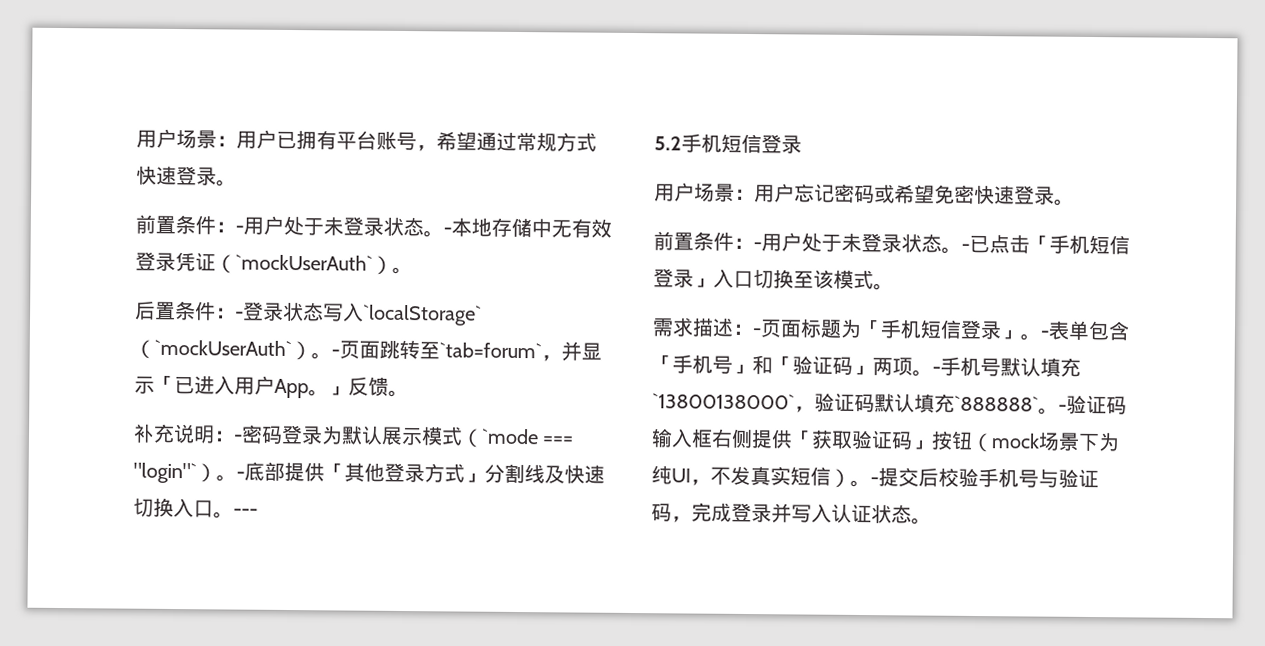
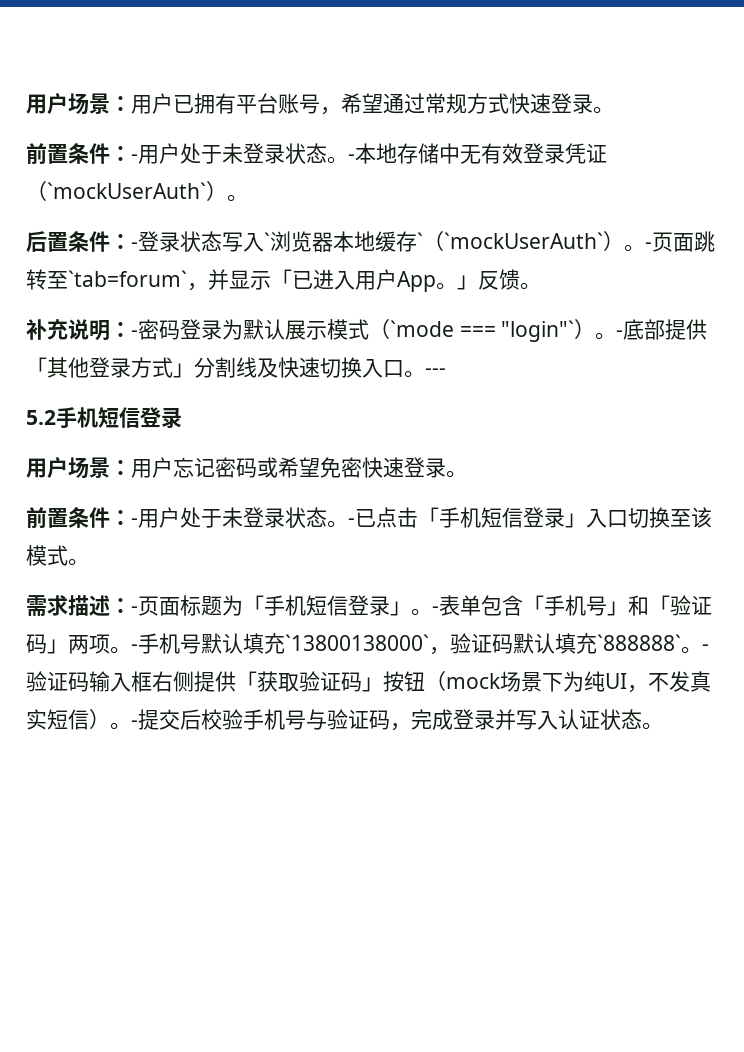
[362,304,482,326] `localStorage` -> [264,231,423,252] `浏览器本地缓存`

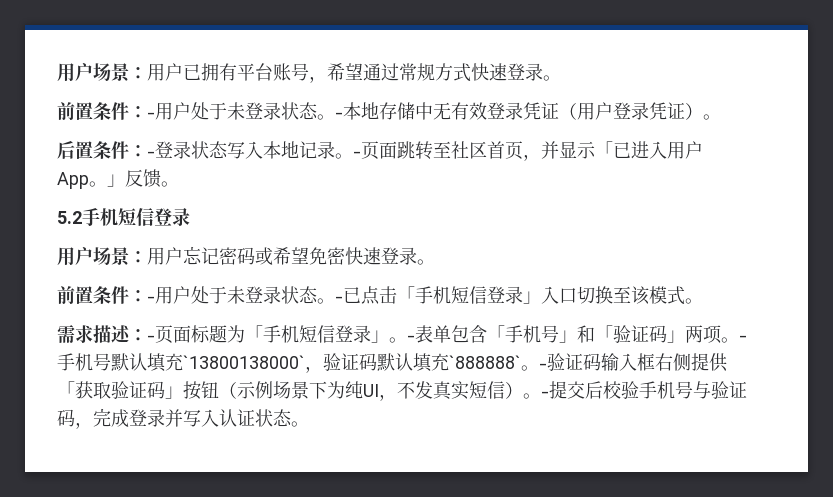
[47,182,206,199] `mockUserAuth` -> [577,102,685,120] 用户登录凭证
[264,231,624,252] `浏览器本地缓存`（`mockUserAuth`） -> [263,141,335,159] 本地记录
[68,270,187,287] `tab=forum` -> [451,141,523,160] 社区首页
[26,319,708,342] [26,357,446,378] // 补充说明：-密码登录为默认展示模式（`mode === "login"`）。-底部提供「其他登录方式」分割线及快速切换入口。--- -> (179, 184) none
[446,673,501,689] mock -> [237,381,273,399] 示例

